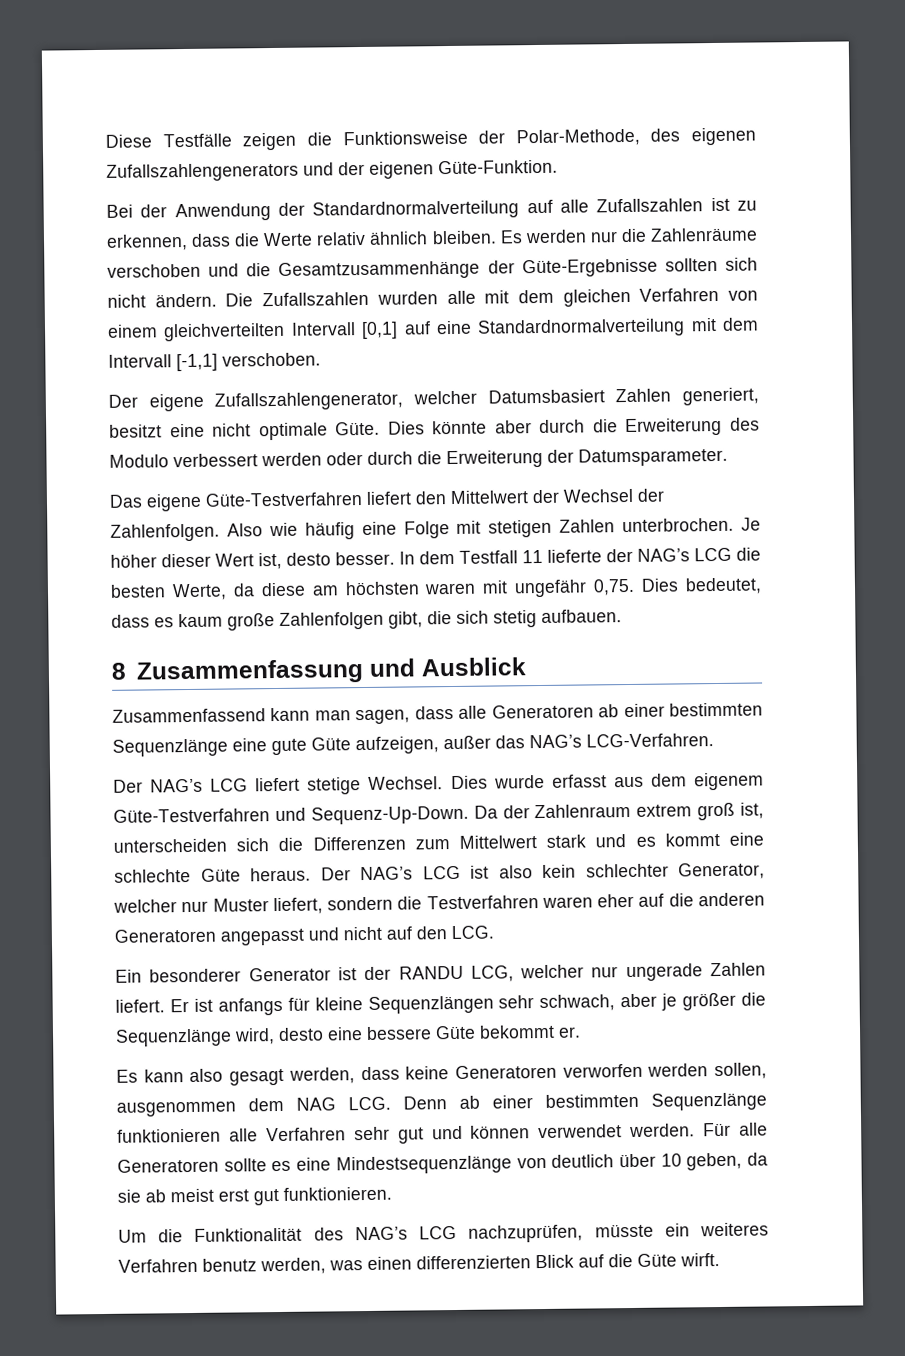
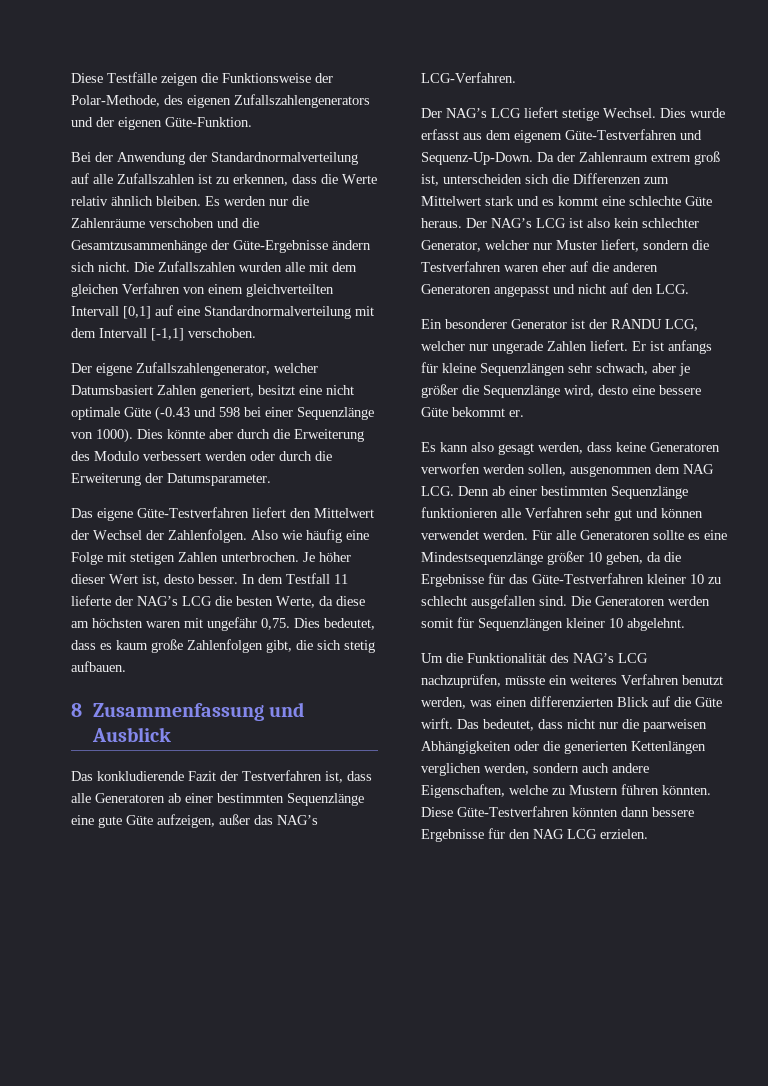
[664,257,758,272] [107,293,217,308] sollten sich nicht ändern. -> [332,240,371,250] [71,262,130,272] ändern sich nicht.
[335,421,381,436] Güte. -> [124,406,374,421] [71,428,133,443] Güte (-0.43 und 598 bei einer Sequenzlänge von 1000).
[112,707,411,725] Zusammenfassend kann man sagen, -> [71,770,343,783] Das konkludierende Fazit der Testverfahren ist,
[516,1152,768,1171] [117,1186,392,1206] von deutlich über 10 geben, da sie ab meist erst gut funktionieren. -> [547,551,681,565] [421,573,721,587] [421,595,710,609] [421,617,685,631] größer 10 geben, da die Ergebnisse für das Güte-Testverfahren kleiner 10 zu schlecht ausgefallen sind. Die Generatoren werden somit für Sequenzlängen kleiner 10 abgelehnt.
[202,1258,257,1272] benutz -> [682,675,723,685] benutzt
(720, 1260) none -> [457,719,707,732] [421,741,706,754] [421,763,649,776] [421,784,711,798] [421,806,694,817] [421,828,648,842] Das bedeutet, dass nicht nur die paarweisen Abhängigkeiten oder die generierten Kettenlängen verglichen werden, sondern auch andere Eigenschaften, welche zu Mustern führen könnten. Diese Güte-Testverfahren könnten dann bessere Ergebnisse für den NAG LCG erzielen.

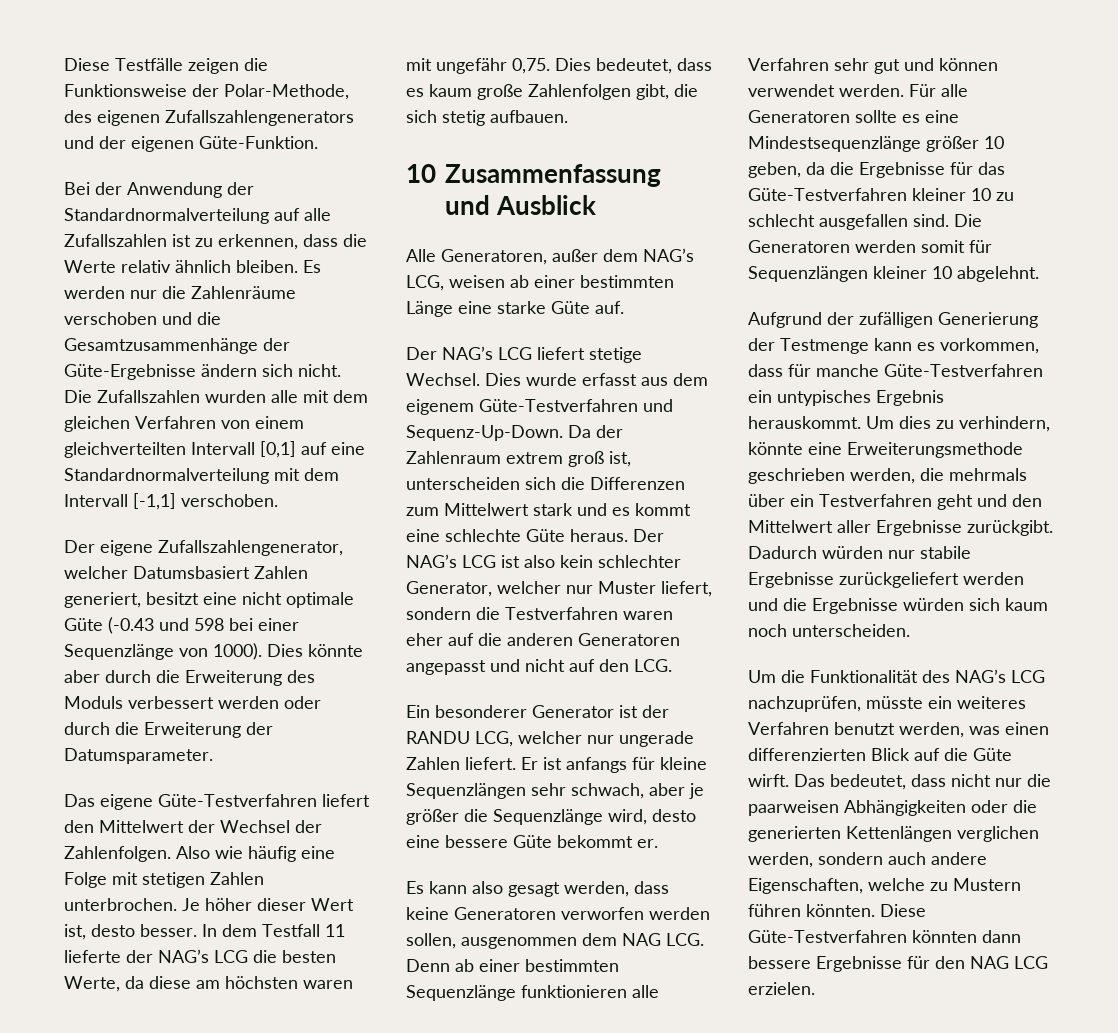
[94,451,139,461] Modulo -> [64,696,123,709] Moduls
[71,703,82,717] 8 -> [406,164,436,183] 10
[71,770,372,783] [71,793,364,806] [71,814,318,828] [421,72,516,83] Das konkludierende Fazit der Testverfahren ist, dass alle Generatoren ab einer bestimmten Sequenzlänge eine gute Güte aufzeigen, außer das NAG’s LCG-Verfahren. -> [406,248,694,265] [406,275,674,291] [406,301,624,317] Alle Generatoren, außer dem NAG’s LCG, weisen ab einer bestimmten Länge eine starke Güte auf.
(685, 624) none -> [748,312,1038,328] [748,338,1039,354] [748,364,1043,377] [748,390,944,406] [748,416,1050,432] [748,442,1023,458] [748,468,1027,484] [748,494,1042,510] [748,520,1053,536] [748,546,971,559] [748,572,1024,588] [748,598,1048,614] [748,624,910,637] // Aufgrund der zufälligen Generierung der Testmenge kann es vorkommen, dass für manche Güte-Testverfahren ein untypisches Ergebnis herauskommt. Um dies zu verhindern, könnte eine Erweiterungsmethode geschrieben werden, die mehrmals über ein Testverfahren geht und den Mittelwert aller Ergebnisse zurückgibt. Dadurch würden nur stabile Ergebnisse zurückgeliefert werden und die Ergebnisse würden sich kaum noch unterscheiden.

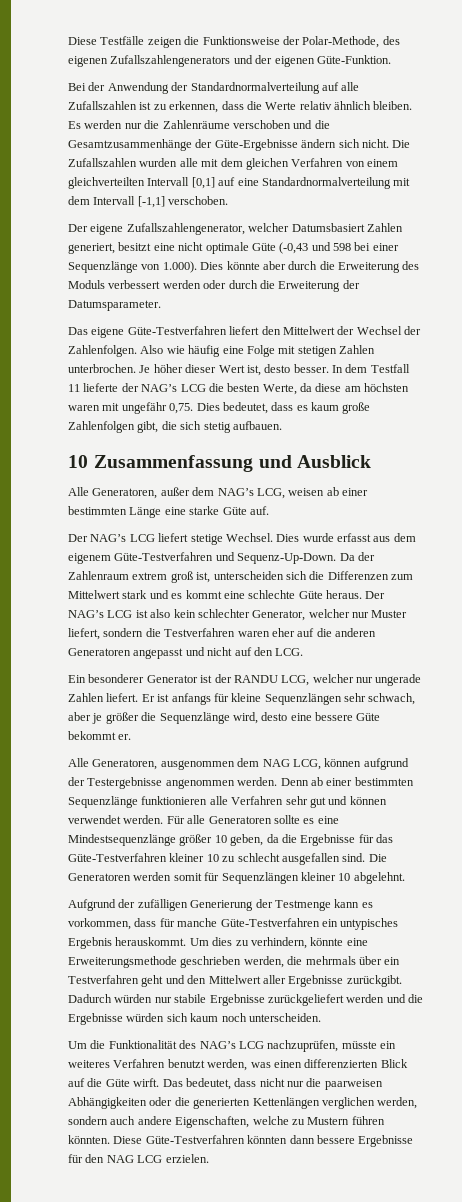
[108,617,154,634] (-0.43 -> [279,242,309,254] (-0,43
[213,643,262,660] 1000). -> [162,261,197,273] 1.000).
[406,881,669,897] [406,907,710,920] [406,933,704,949] Es kann also gesagt werden, dass keine Generatoren verworfen werden sollen, ausgenommen dem NAG LCG. -> [68,758,409,770] [68,777,278,789] Alle Generatoren, ausgenommen dem NAG LCG, können aufgrund der Testergebnisse angenommen werden.

